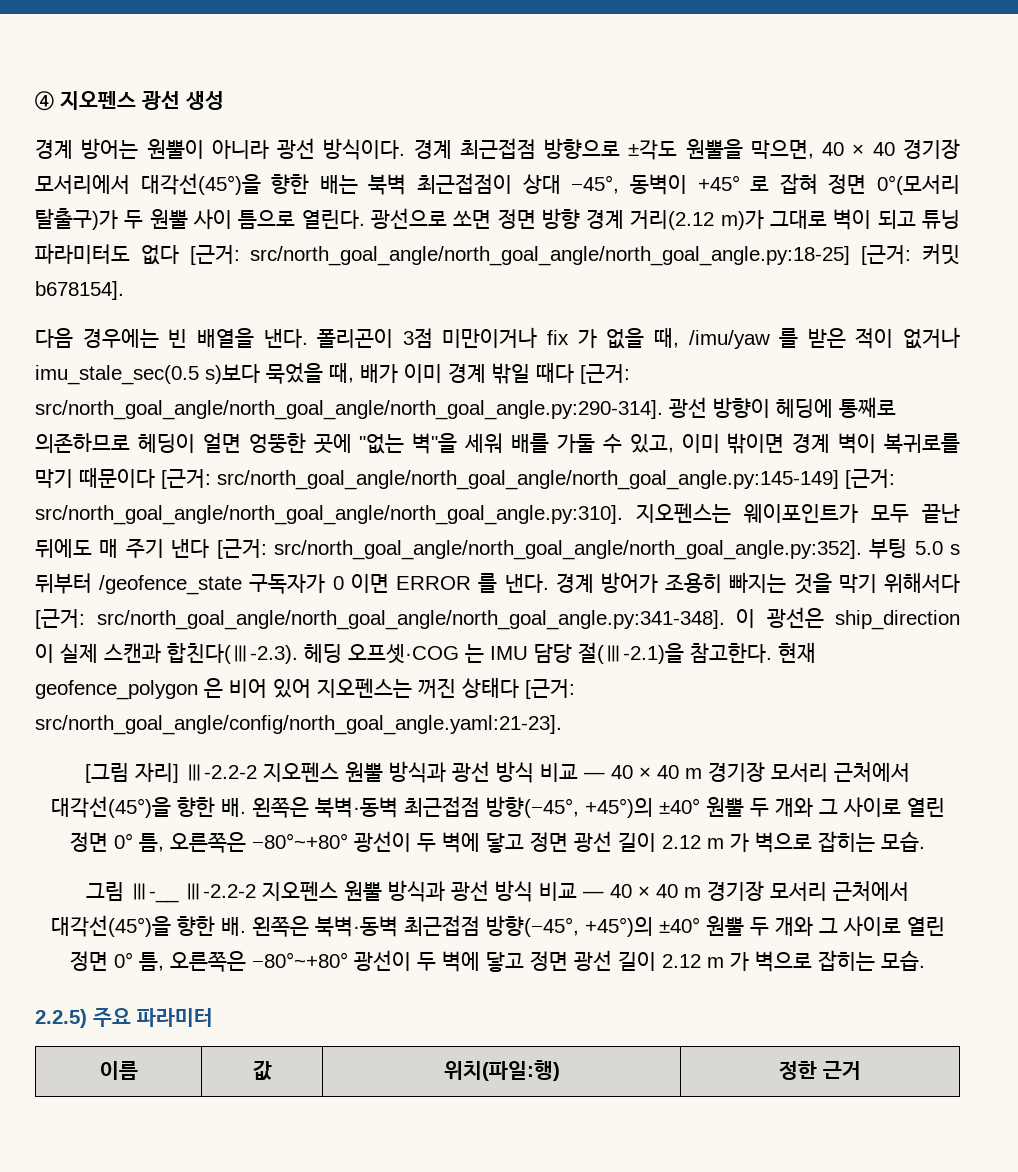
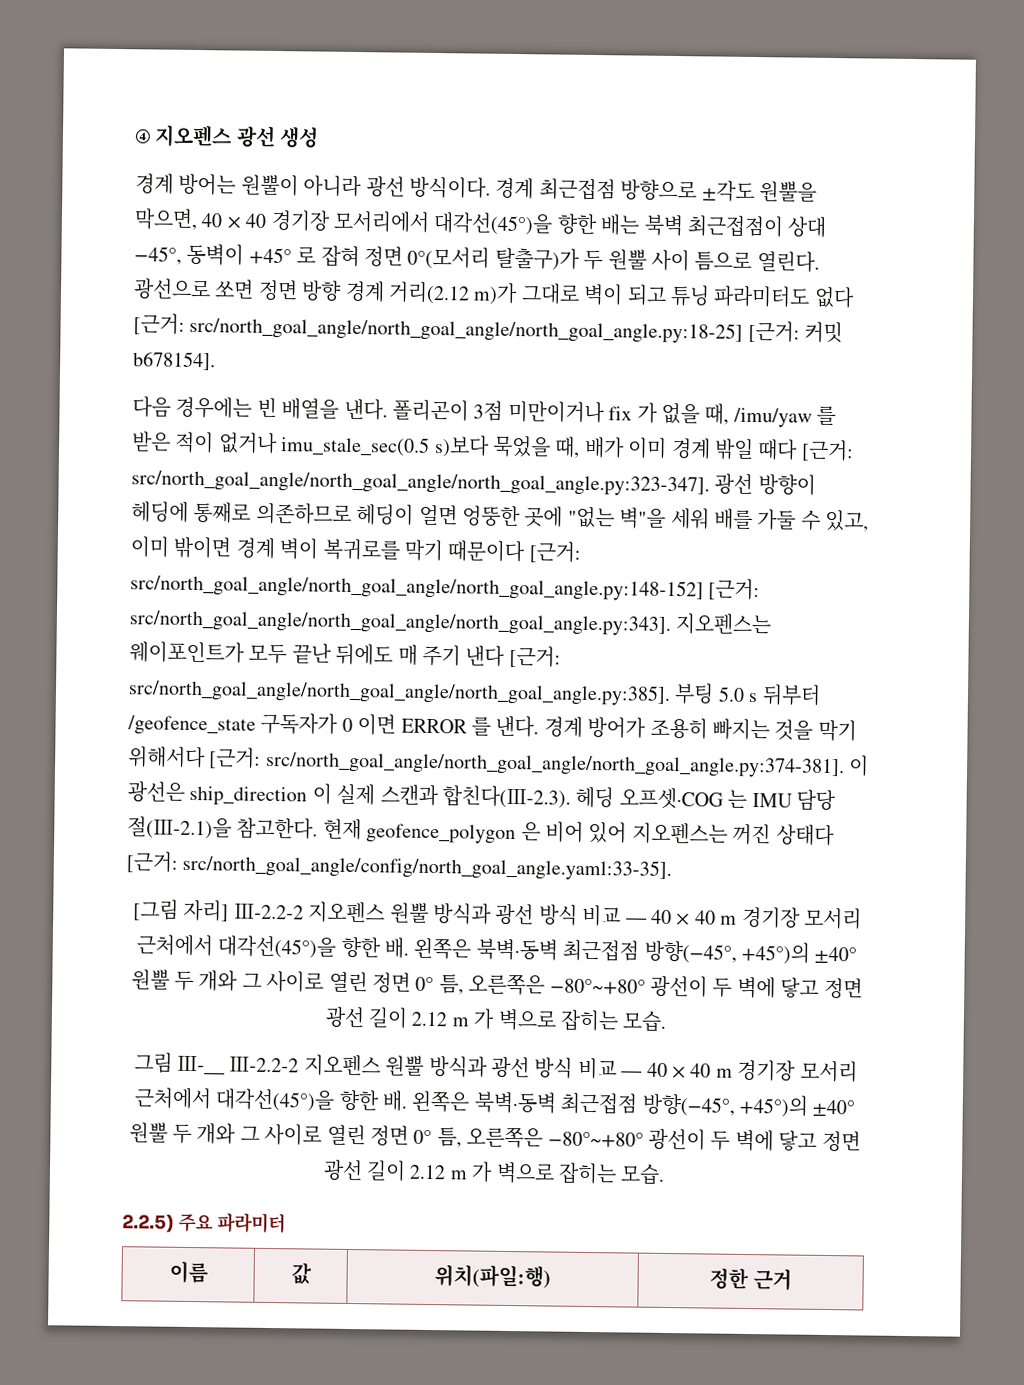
[35,400,663,420] src/north_goal_angle/north_goal_angle/north_goal_angle.py:290-314]. -> [131,470,710,497] src/north_goal_angle/north_goal_angle/north_goal_angle.py:323-347].
[217,469,895,490] [35,505,623,525] src/north_goal_angle/north_goal_angle/north_goal_angle.py:145-149] [근거: src/north_goal_angle/north_goal_angle/north_goal_angle.py:310]. -> [130,574,761,602] [129,610,671,636] src/north_goal_angle/north_goal_angle/north_goal_angle.py:148-152] [근거: src/north_goal_angle/north_goal_angle/north_goal_angle.py:343].
[273,540,862,560] src/north_goal_angle/north_goal_angle/north_goal_angle.py:352]. -> [128,679,671,706] src/north_goal_angle/north_goal_angle/north_goal_angle.py:385].
[96,610,725,630] src/north_goal_angle/north_goal_angle/north_goal_angle.py:341-348]. -> [264,751,845,779] src/north_goal_angle/north_goal_angle/north_goal_angle.py:374-381].
[35,715,562,735] src/north_goal_angle/config/north_goal_angle.yaml:21-23]. -> [182,854,673,882] src/north_goal_angle/config/north_goal_angle.yaml:33-35].

